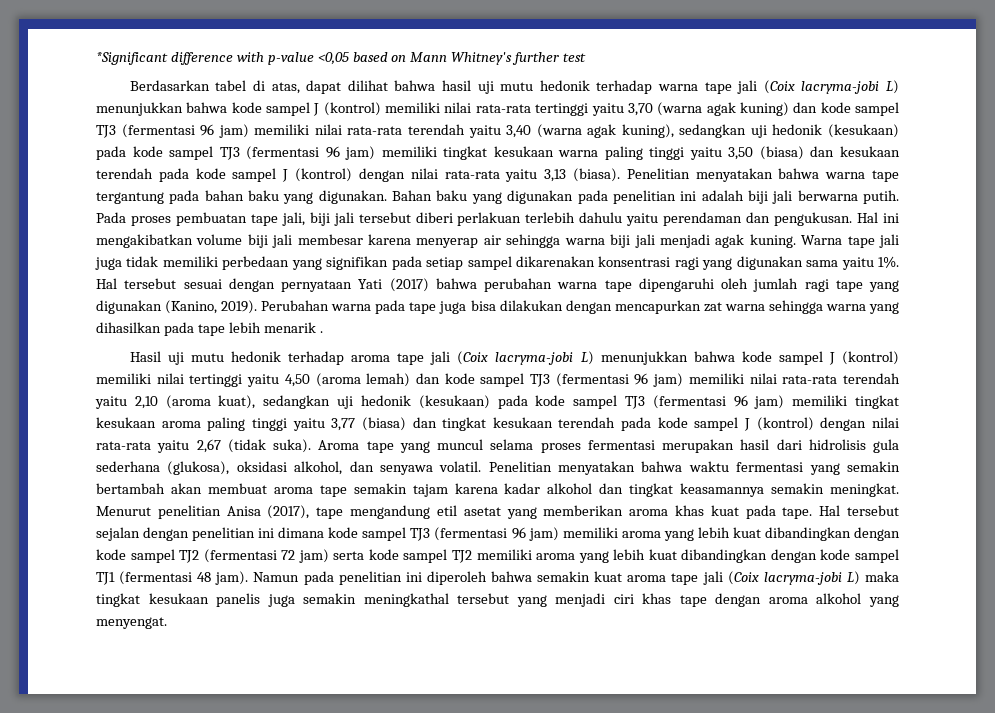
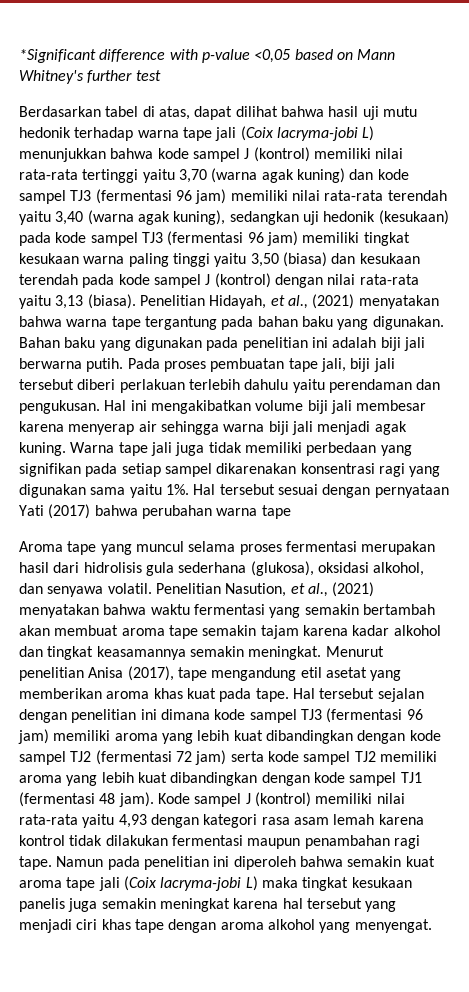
(690, 173) none -> [209,294,355,309] Hidayah, et al., (2021)
[638,278,899,292] [96,300,899,314] [96,322,323,336] [129,351,899,365] [96,373,901,387] [95,395,899,409] [96,417,899,431] [96,439,311,453] dipengaruhi oleh jumlah ragi tape yang digunakan (Kanino, 2019). Perubahan warna pada tape juga bisa dilakukan dengan mencapurkan zat warna sehingga warna yang dihasilkan pada tape lebih menarik . // Hasil uji mutu hedonik terhadap aroma tape jali (Coix lacryma-jobi L) menunjukkan bahwa kode sampel J (kontrol) memiliki nilai tertinggi yaitu 4,50 (aroma lemah) dan kode sampel TJ3 (fermentasi 96 jam) memiliki nilai rata-rata terendah yaitu 2,10 (aroma kuat), sedangkan uji hedonik (kesukaan) pada kode sampel TJ3 (fermentasi 96 jam) memiliki tingkat kesukaan aroma paling tinggi yaitu 3,77 (biasa) dan tingkat kesukaan terendah pada kode sampel J (kontrol) dengan nilai rata-rata yaitu 2,67 (tidak suka). -> (291, 512) //
(552, 466) none -> [225,582,375,597] Nasution, et al., (2021)
(249, 578) none -> [157,792,405,807] [19,814,424,828] [19,835,420,849] [19,856,52,870] Kode sampel J (kontrol) memiliki nilai rata-rata yaitu 4,93 dengan kategori rasa asam lemah karena kontrol tidak dilakukan fermentasi maupun penambahan ragi tape.
[363,593,449,607] meningkathal -> [159,898,303,912] meningkat karena hal

